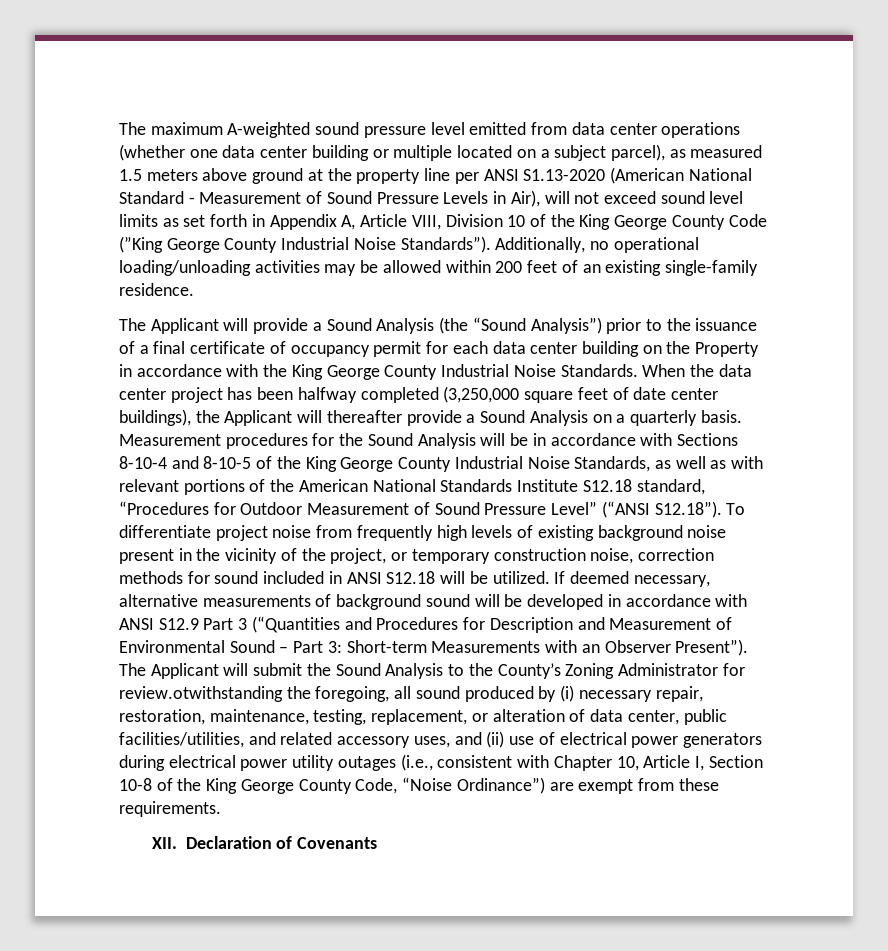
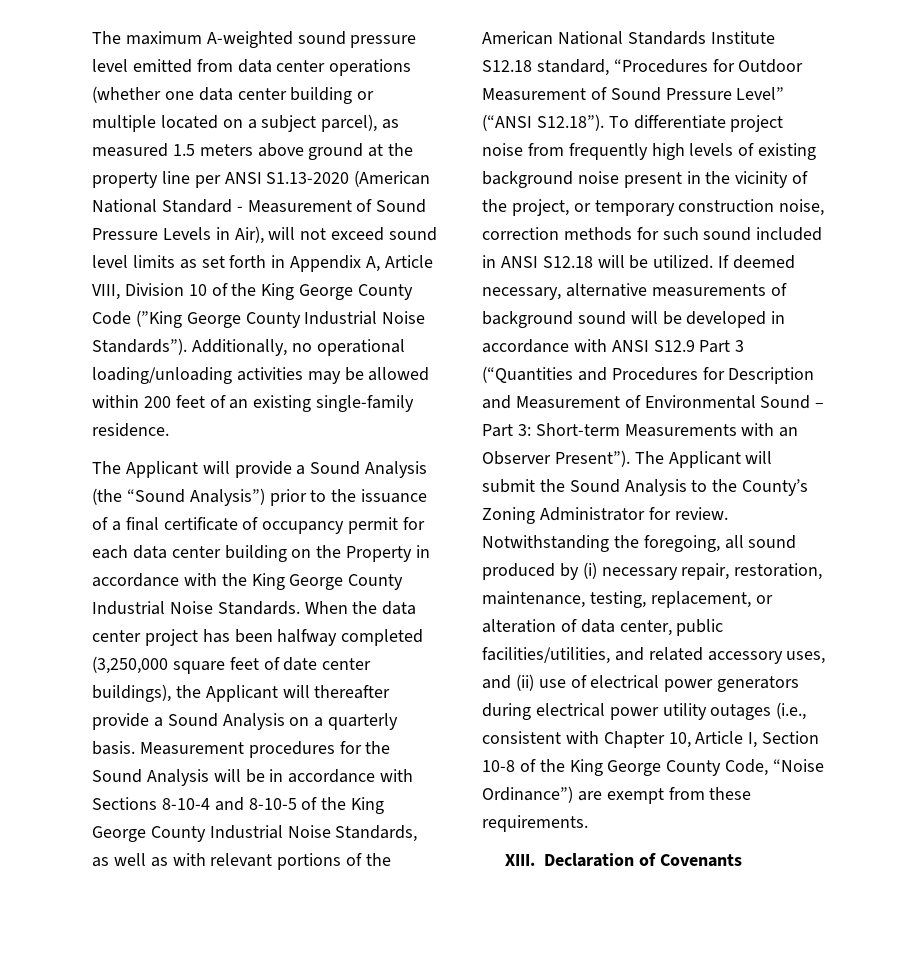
(210, 577) none -> [662,227,699,240] such
[119,686,283,702] review.otwithstanding -> [674,507,728,520] [482,535,609,552] review. Notwithstanding
[151,837,177,849] XII. -> [505,854,536,866] XIII.

